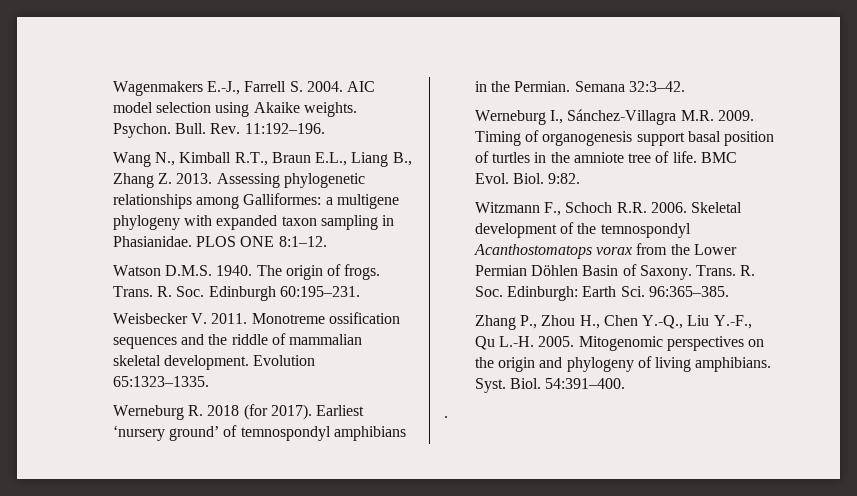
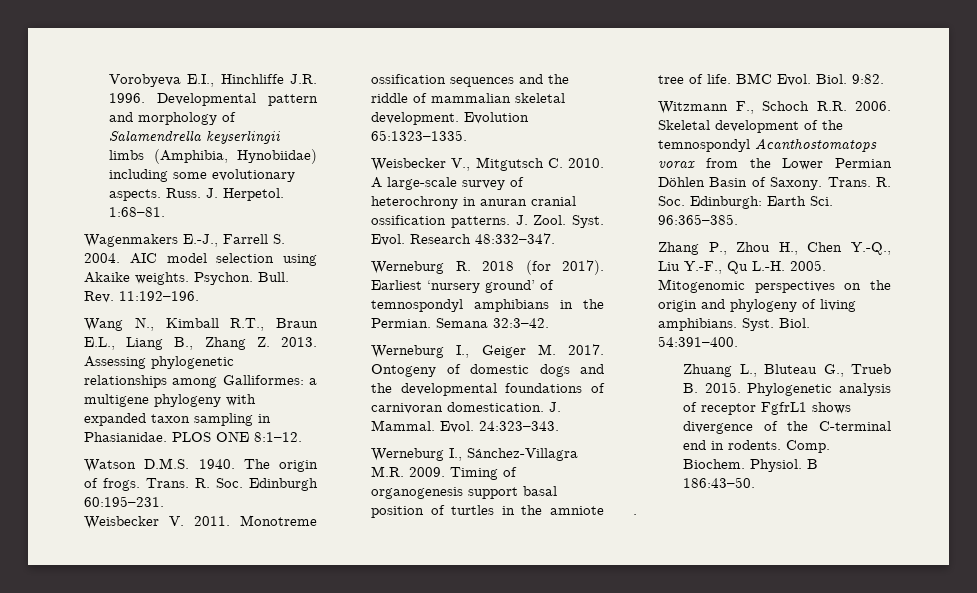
(112, 88) none -> [109,74,317,87] [109,93,318,106] [109,112,237,125] [109,130,281,144] [109,149,317,164] [109,169,296,182] [109,188,285,201] [109,207,166,217] Vorobyeva E.I., Hinchliffe J.R. 1996. Developmental pattern and morphology of Salamendrella keyserlingii limbs (Amphibia, Hynobiidae) including some evolutionary aspects. Russ. J. Herpetol. 1:68–81. //
(209, 381) none -> [371,157,604,171] [371,177,525,190] [371,196,577,209] [371,215,604,228] [371,233,556,246] // Weisbecker V., Mitgutsch C. 2010. A large-scale survey of heterochrony in anuran cranial ossification patterns. J. Zool. Syst. Evol. Research 48:332–347.
(685, 86) none -> [371,344,604,358] [371,364,604,377] [371,383,605,396] [371,402,562,414] [371,420,560,433] // Werneburg I., Geiger M. 2017. Ontogeny of domestic dogs and the developmental foundations of carnivoran domestication. J. Mammal. Evol. 24:323–343.
(626, 383) none -> [683,364,891,377] [683,382,891,396] [683,402,852,415] [683,421,891,434] [683,440,831,453] [683,459,819,472] [683,477,756,488] // Zhuang L., Bluteau G., Trueb B. 2015. Phylogenetic analysis of receptor FgfrL1 shows divergence of the C-terminal end in rodents. Comp. Biochem. Physiol. B 186:43–50.

